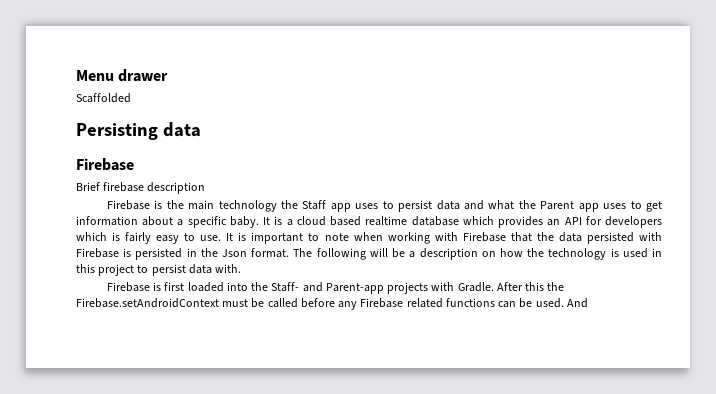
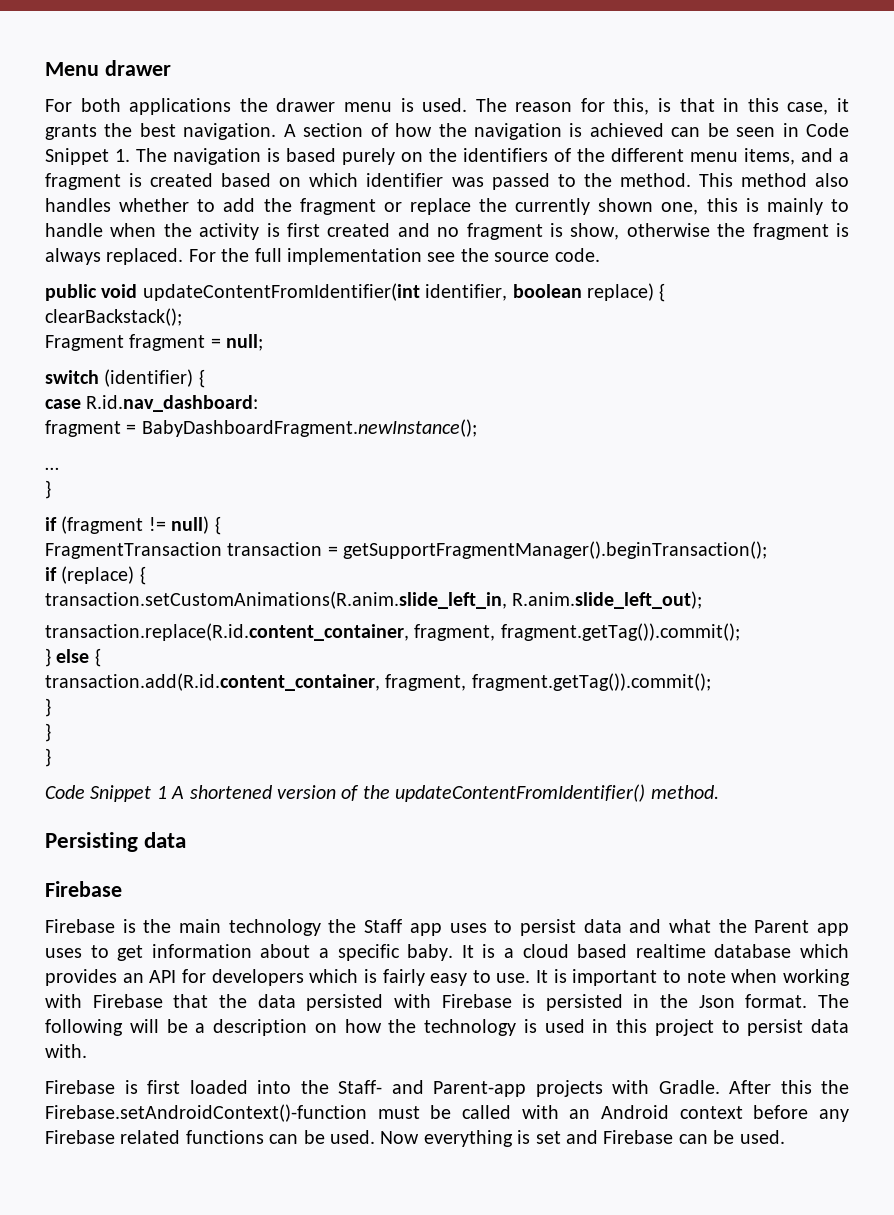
[76,93,131,103] Scaffolded -> [45,98,850,115] [45,123,849,140] [45,148,849,165] [45,173,849,190] [45,198,849,215] [45,223,849,240] [45,248,600,265] [45,283,666,302] [45,308,182,326] [45,334,264,351] [45,369,205,388] [45,395,259,412] [45,419,477,437] [45,467,59,470] [45,480,51,499] [45,516,221,535] [45,541,768,559] [45,566,146,585] [45,591,703,609] [45,623,740,641] [45,648,101,667] [45,673,711,691] [45,698,51,717] [45,723,51,742] [45,748,51,767] [45,784,719,802] For both applications the drawer menu is used. The reason for this, is that in this case, it grants the best navigation. A section of how the navigation is achieved can be seen in Code Snippet 1. The navigation is based purely on the identifiers of the different menu items, and a fragment is created based on which identifier was passed to the method. This method also handles whether to add the fragment or replace the currently shown one, this is mainly to handle when the activity is first created and no fragment is show, otherwise the fragment is always replaced. For the full implementation see the source code. // public void updateContentFromIdentifier(int identifier, boolean replace) { // clearBackstack(); // Fragment fragment = null; // switch (identifier) { // case R.id.nav_dashboard: // fragment = BabyDashboardFragment.newInstance(); // … // } // if (fragment != null) { // FragmentTransaction transaction = getSupportFragmentManager().beginTransaction(); // if (replace) { // transaction.setCustomAnimations(R.anim.slide_left_in, R.anim.slide_left_out); // transaction.replace(R.id.content_container, fragment, fragment.getTag()).commit(); // } else { // transaction.add(R.id.content_container, fragment, fragment.getTag()).commit(); // } // } // } // Code Snippet 1 A shortened version of the updateContentFromIdentifier() method.
[76,182,206,194] // Brief firebase description -> (122, 889) none
[76,298,219,308] Firebase.setAndroidContext -> [45,1104,367,1122] Firebase.setAndroidContext()-function
(298, 303) none -> [521,1105,743,1119] with an Android context
[566,298,588,308] And -> [380,1130,785,1147] Now everything is set and Firebase can be used.

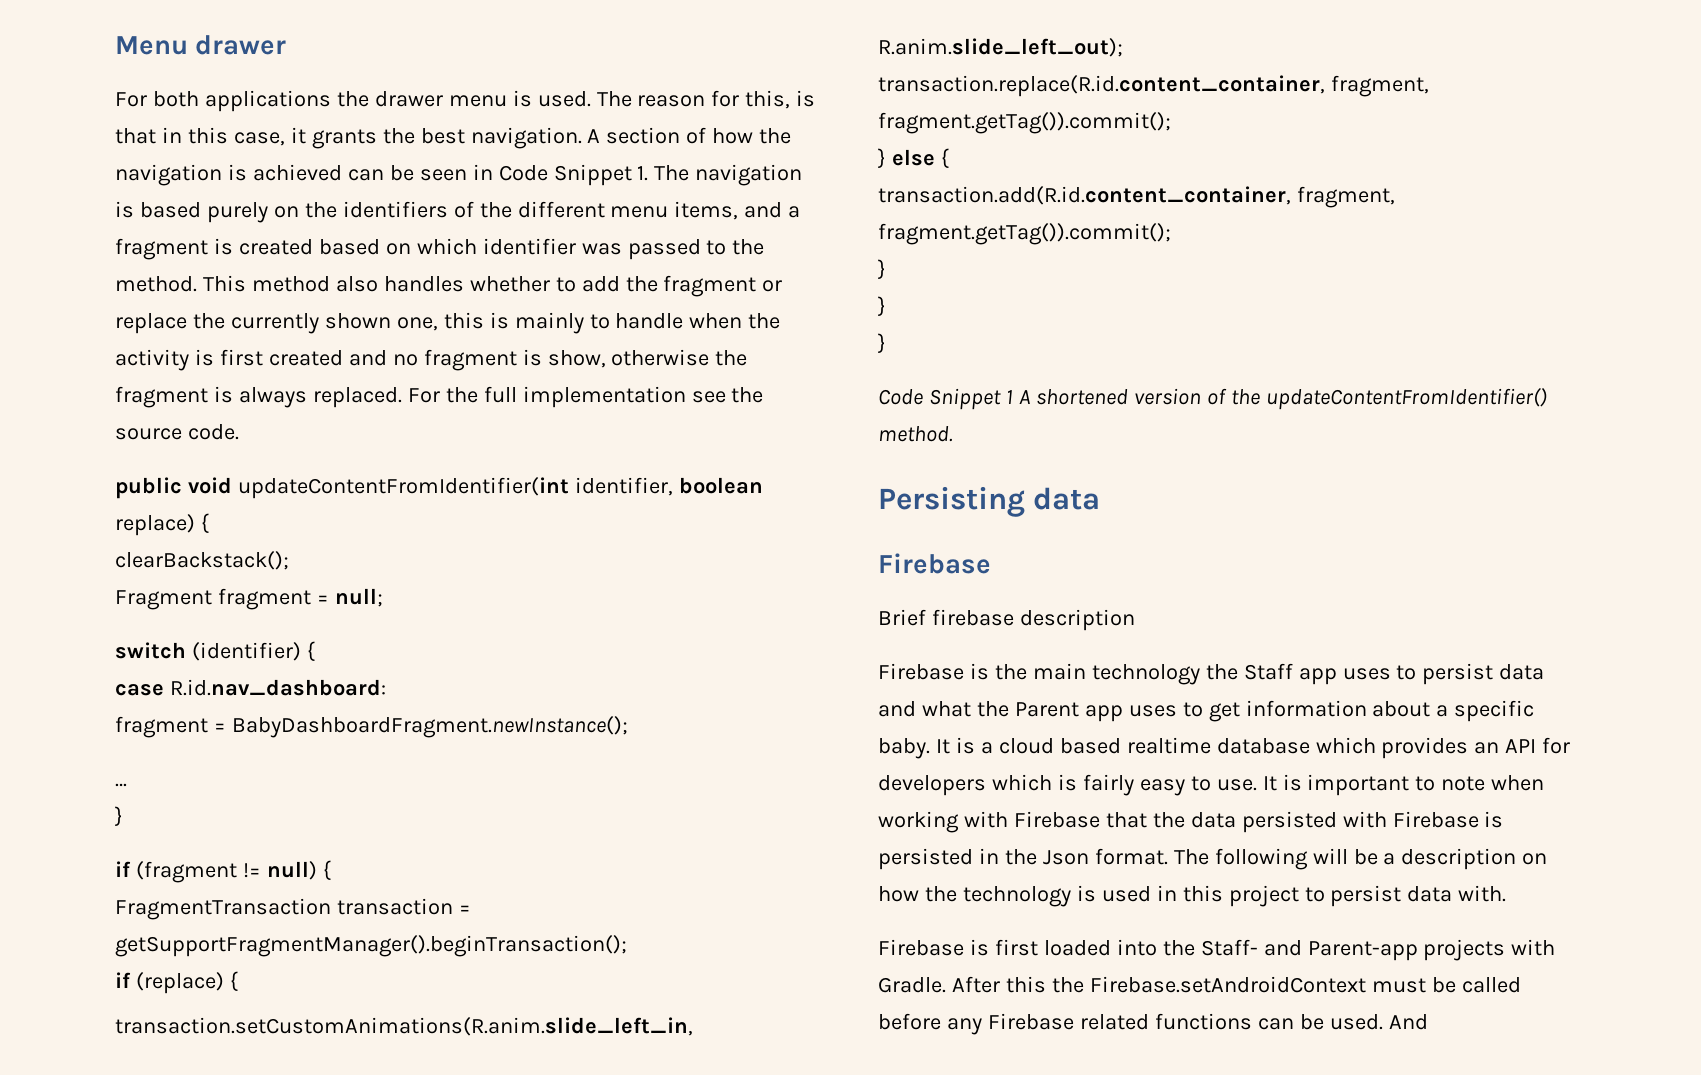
(122, 889) none -> [878,609,1135,631] // Brief firebase description
[45,1104,367,1122] Firebase.setAndroidContext()-function -> [1089,976,1366,993] Firebase.setAndroidContext
[521,1105,743,1119] with an Android context -> (1521, 985) none
[380,1130,785,1147] Now everything is set and Firebase can be used. -> [1388,1014,1428,1030] And

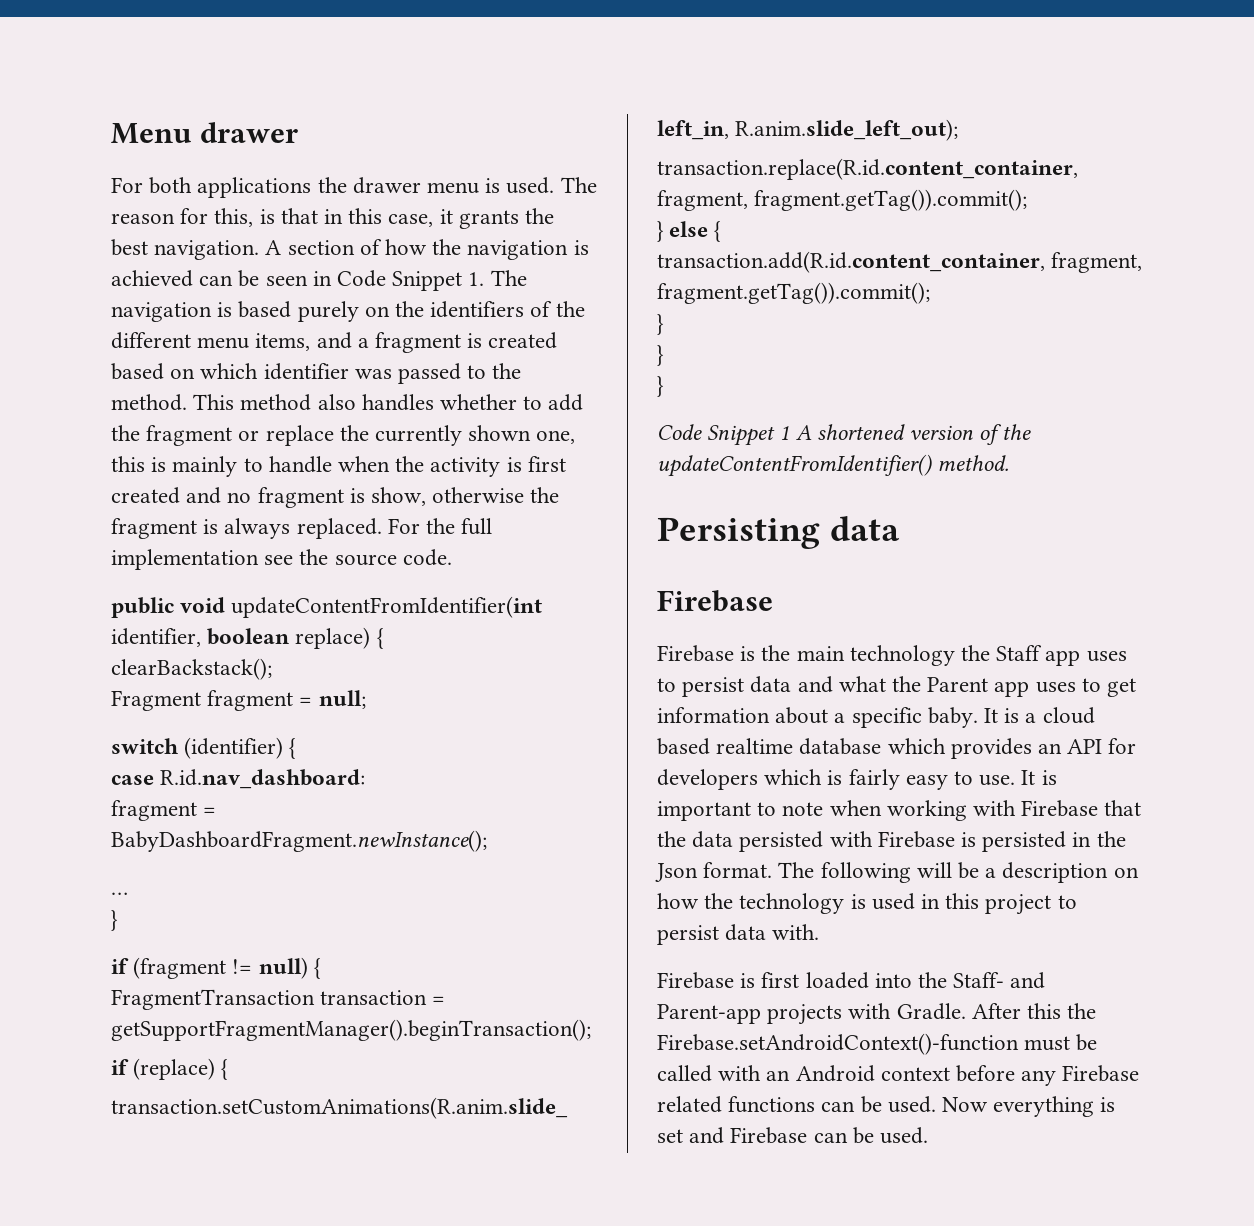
[878,609,1135,631] // Brief firebase description -> (773, 601) none
[1089,976,1366,993] Firebase.setAndroidContext -> [657,1033,1019,1055] Firebase.setAndroidContext()-function
(1521, 985) none -> [718,1065,950,1082] with an Android context
[1388,1014,1428,1030] And -> [942,1096,1116,1117] [657,1127,929,1144] Now everything is set and Firebase can be used.

